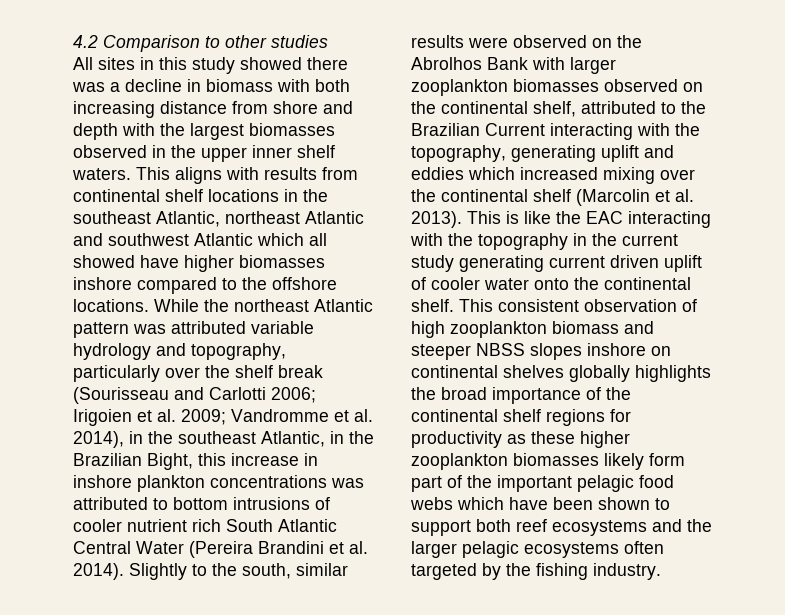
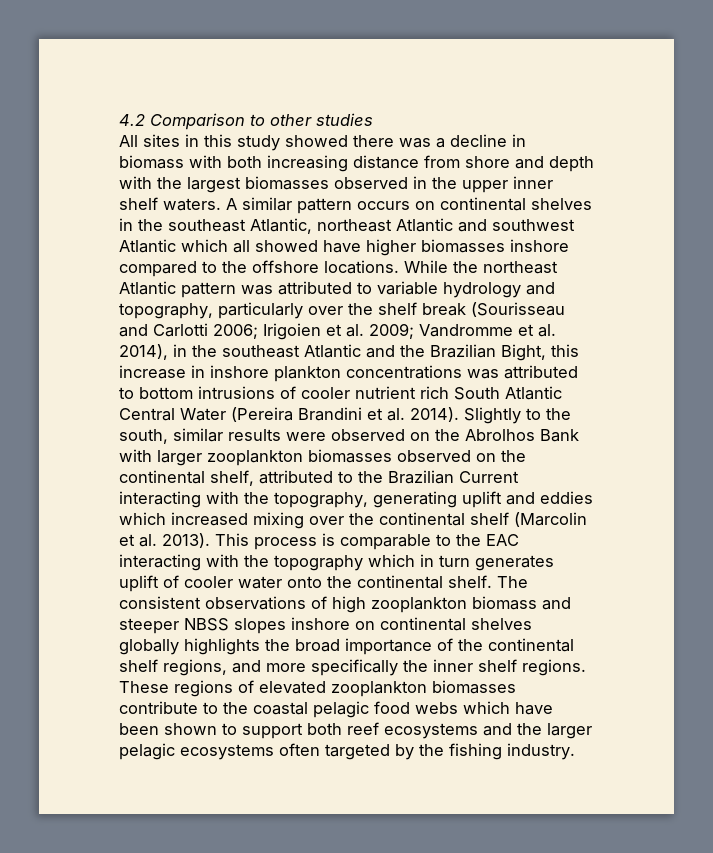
[136,167,358,184] [73,189,279,202] This aligns with results from continental shelf locations -> [226,197,592,214] A similar pattern occurs on continental shelves
(246, 327) none -> [357,282,372,294] to
[261,431,344,447] Atlantic, in -> [304,344,395,358] Atlantic and
[506,211,551,224] is like -> [254,533,451,550] process is comparable to
[573,233,678,246] [411,255,659,272] in the current study generating current driven -> [368,554,554,571] which in turn generates
[459,299,677,312] This consistent observation -> [497,576,528,588] [119,596,306,610] The consistent observations
[546,409,631,426] [411,431,630,448] [411,453,685,470] [411,475,572,492] regions for productivity as these higher zooplankton biomasses likely form part of the important -> [163,659,586,676] [119,680,516,697] [119,701,308,715] regions, and more specifically the inner shelf regions. These regions of elevated zooplankton biomasses contribute to the coastal

